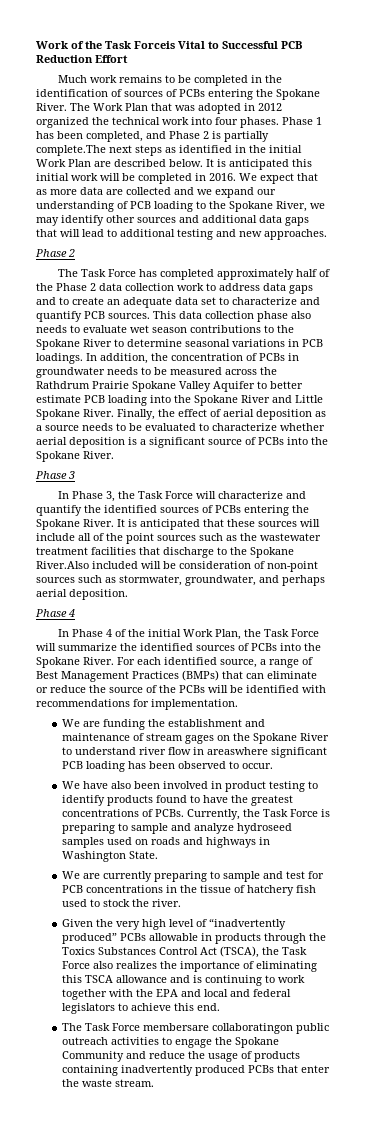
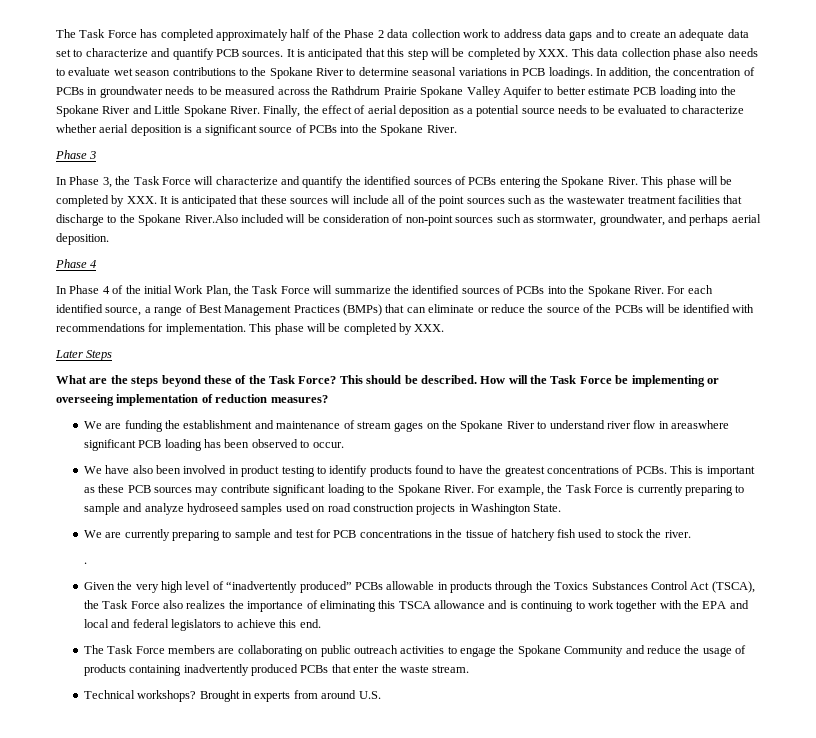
[36,41,302,49] [36,55,128,63] [58,75,283,86] [36,89,320,100] [36,103,282,114] [36,117,322,128] [36,131,269,142] [36,145,302,156] [36,159,312,170] [36,173,318,184] [36,187,276,198] [36,201,325,212] [36,215,309,226] [36,229,327,240] [35,249,75,257] Work of the Task Forceis Vital to Successful PCB Reduction Effort // Much work remains to be completed in the identification of sources of PCBs entering the Spokane River. The Work Plan that was adopted in 2012 organized the technical work into four phases. Phase 1 has been completed, and Phase 2 is partially complete.The next steps as identified in the initial Work Plan are described below. It is anticipated this initial work will be completed in 2016. We expect that as more data are collected and we expand our understanding of PCB loading to the Spokane River, we may identify other sources and additional data gaps that will lead to additional testing and new approaches. // Phase 2 // -> (56, 33) none
(150, 316) none -> [286,48,569,60] It is anticipated that this step will be completed by XXX.
(42, 428) none -> [476,105,520,117] potential
(114, 523) none -> [641,176,733,188] [56,195,157,207] This phase will be completed by XXX.
(238, 704) none -> [249,323,445,335] [55,350,113,361] [56,375,719,387] [56,394,328,406] This phase will be completed by XXX. // Later Steps // What are the steps beyond these of the Task Force? This should be described. How will the Task Force be implementing or overseeing implementation of reduction measures?
[186,809,240,820] Currently, -> [670,465,755,477] [83,484,544,496] This is important as these PCB sources may contribute significant loading to the Spokane River. For example,
(330, 813) none -> [637,484,683,496] currently
[150,837,256,848] roads and highways -> [327,503,456,515] road construction projects
(181, 903) none -> [84,562,88,564] // .
[142,1023,293,1034] membersare collaboratingon -> [168,645,319,657] members are collaborating on
(154, 1083) none -> [83,690,381,702] // Technical workshops? Brought in experts from around U.S.

